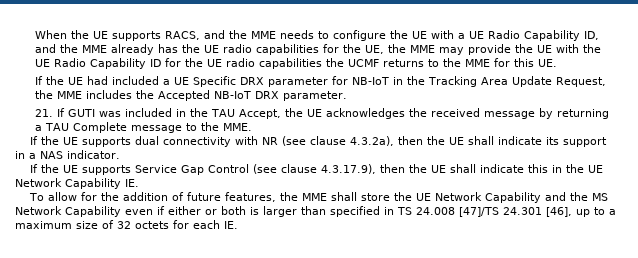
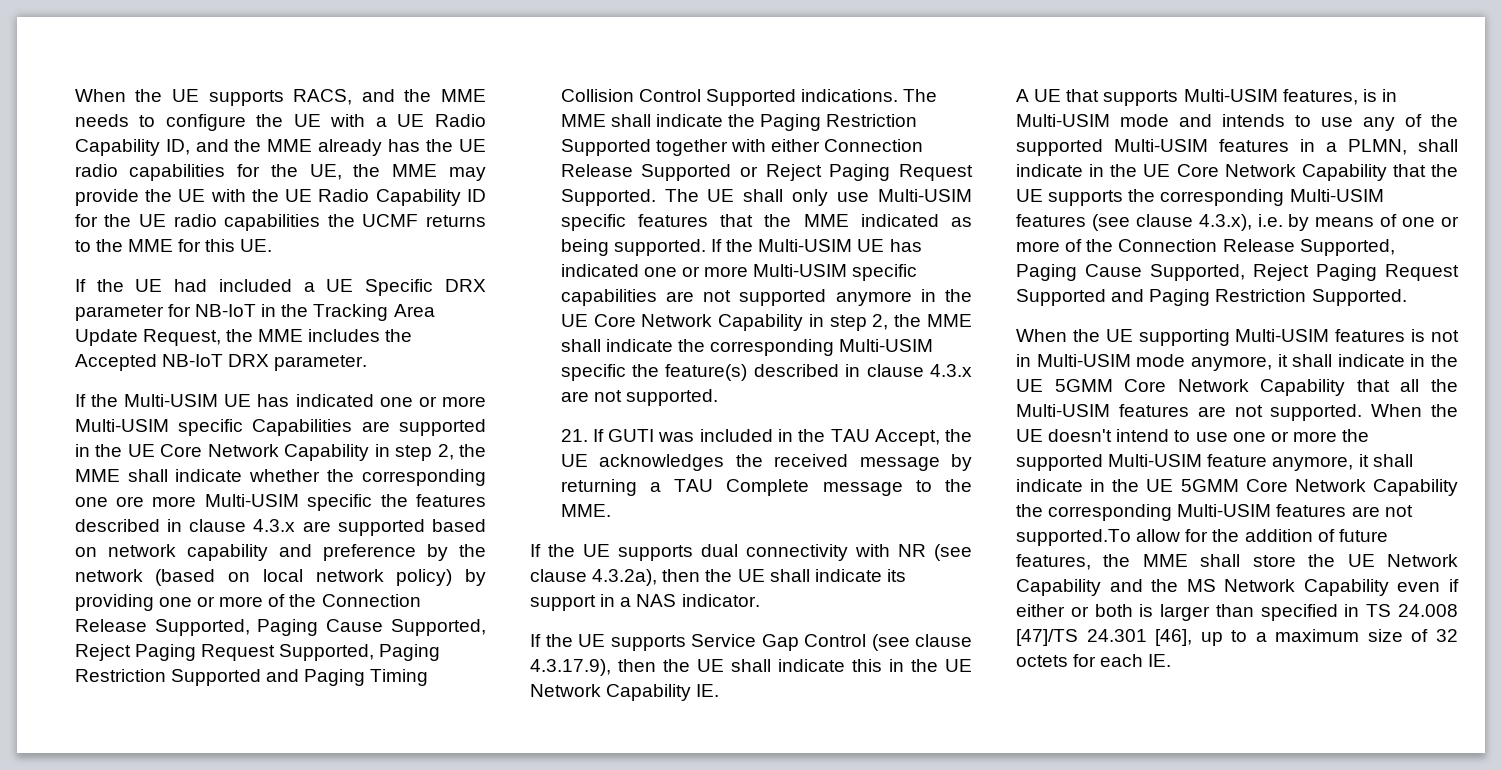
(348, 96) none -> [74,394,486,407] [74,419,486,436] [74,444,486,461] [74,469,486,486] [74,494,486,511] [74,519,486,536] [74,544,486,561] [74,569,487,586] [74,594,421,611] [74,619,486,636] [74,644,441,661] [74,669,429,686] [560,89,938,106] [560,114,918,131] [560,139,924,156] [560,164,973,181] [560,189,972,206] [560,214,972,231] [560,239,922,256] [560,264,918,281] [560,289,972,306] [560,314,972,331] [560,339,934,356] [560,364,972,381] [560,389,718,406] // If the Multi-USIM UE has indicated one or more Multi-USIM specific Capabilities are supported in the UE Core Network Capability in step 2, the MME shall indicate whether the corresponding one ore more Multi-USIM specific the features described in clause 4.3.x are supported based on network capability and preference by the network (based on local network policy) by providing one or more of the Connection Release Supported, Paging Cause Supported, Reject Paging Request Supported, Paging Restriction Supported and Paging Timing Collision Control Supported indications. The MME shall indicate the Paging Restriction Supported together with either Connection Release Supported or Reject Paging Request Supported. The UE shall only use Multi-USIM specific features that the MME indicated as being supported. If the Multi-USIM UE has indicated one or more Multi-USIM specific capabilities are not supported anymore in the UE Core Network Capability in step 2, the MME shall indicate the corresponding Multi-USIM specific the feature(s) described in clause 4.3.x are not supported.
[28,193,44,201] To -> [1016,89,1397,106] [1016,114,1458,131] [1016,139,1458,156] [1016,164,1458,181] [1016,189,1384,206] [1016,214,1459,231] [1016,239,1395,256] [1016,264,1459,281] [1016,289,1407,306] [1016,329,1459,346] [1016,354,1458,371] [1016,379,1458,396] [1016,404,1458,421] [1016,429,1370,442] [1016,454,1413,471] [1016,479,1458,496] [1016,504,1413,521] [1016,529,1131,546] A UE that supports Multi-USIM features, is in Multi-USIM mode and intends to use any of the supported Multi-USIM features in a PLMN, shall indicate in the UE Core Network Capability that the UE supports the corresponding Multi-USIM features (see clause 4.3.x), i.e. by means of one or more of the Connection Release Supported, Paging Cause Supported, Reject Paging Request Supported and Paging Restriction Supported. // When the UE supporting Multi-USIM features is not in Multi-USIM mode anymore, it shall indicate in the UE 5GMM Core Network Capability that all the Multi-USIM features are not supported. When the UE doesn't intend to use one or more the supported Multi-USIM feature anymore, it shall indicate in the UE 5GMM Core Network Capability the corresponding Multi-USIM features are not supported.To

